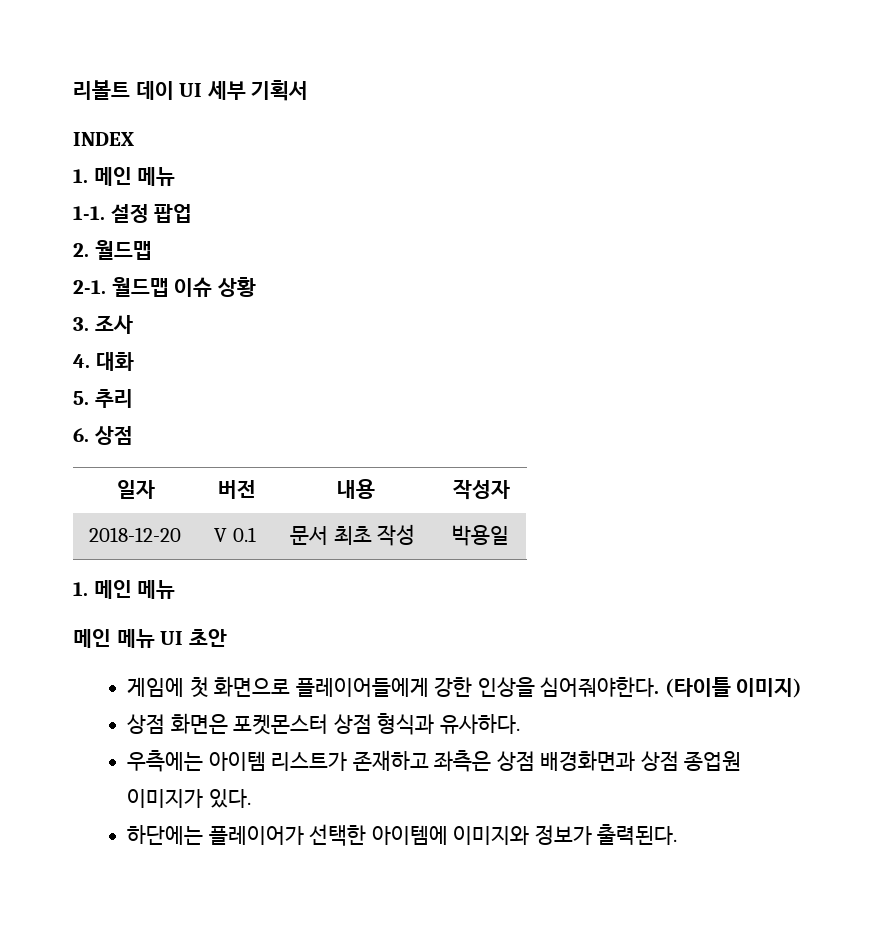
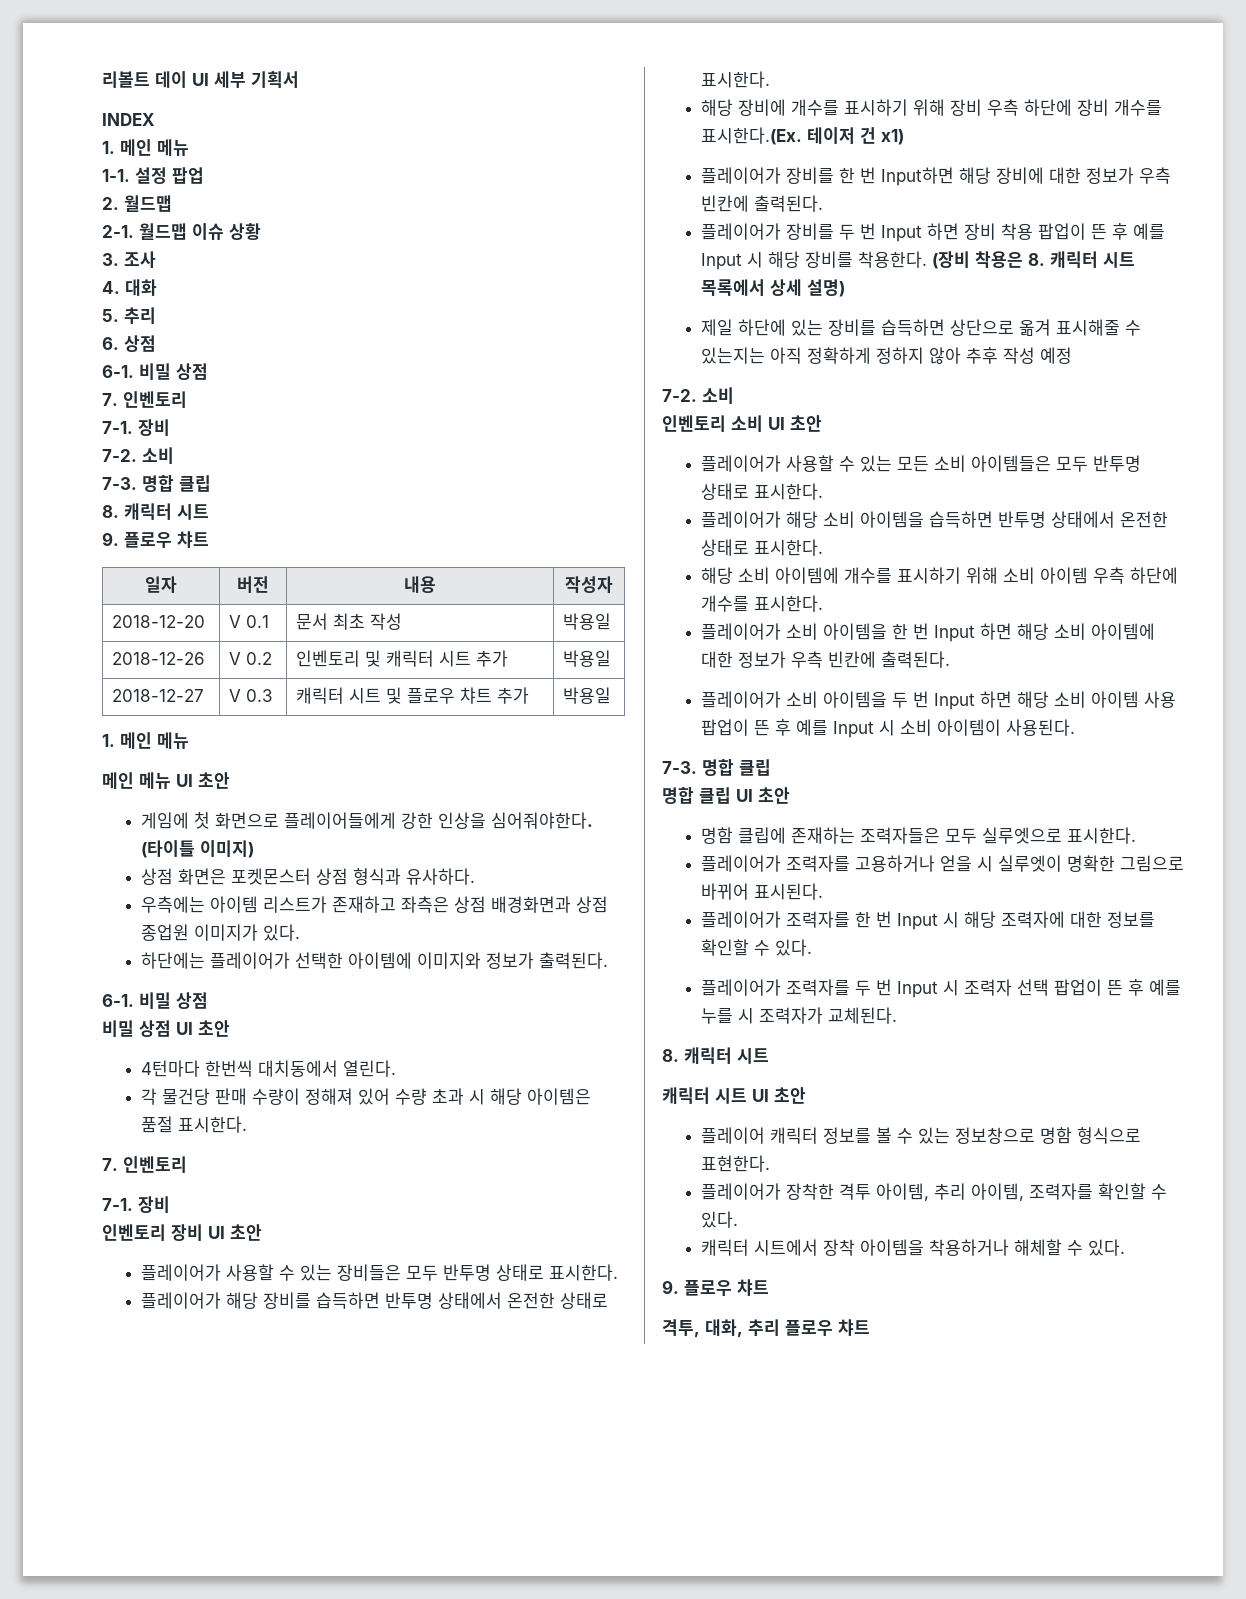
(133, 435) none -> [102,363,208,380] [102,391,187,408] [102,419,170,436] [102,447,174,464] [102,475,211,492] [102,503,209,520] [102,531,209,548] // 6-1. 비밀 상점 // 7. 인벤토리 // 7-1. 장비 // 7-2. 소비 // 7-3. 명합 클립 // 8. 캐릭터 시트 // 9. 플로우 챠트
(510, 535) none -> [111,652,205,665] [228,652,272,665] [295,650,508,667] [562,650,611,667] [111,689,204,702] [228,689,273,702] [295,687,529,704] [562,687,611,704] // 2018-12-26 | V 0.2 | 인벤토리 및 캐릭터 시트 추가 | 박용일 // 2018-12-27 | V 0.3 | 캐릭터 시트 및 플로우 챠트 추가 | 박용일
(678, 834) none -> [102,992,208,1009] [102,1020,230,1037] [141,1060,397,1077] [141,1088,592,1105] [141,1116,248,1133] [102,1156,187,1173] [102,1196,170,1213] [102,1224,262,1241] [141,1264,619,1281] [141,1292,609,1309] [701,71,771,88] [701,99,1163,116] [701,127,905,145] [701,167,1172,186] [701,195,824,212] [701,223,1166,242] [701,251,1136,270] [701,279,846,297] [701,319,1142,336] [701,347,1073,364] [662,387,734,404] [662,415,822,432] [701,455,1142,472] [701,483,824,500] [701,511,1169,528] [701,539,824,556] [701,567,1179,584] [701,595,824,612] [701,623,1156,642] [701,651,951,668] [701,691,1177,710] [701,719,1076,738] [662,759,771,776] [662,787,790,804] [701,827,1137,844] [701,855,1185,872] [701,883,824,900] [701,911,1156,930] [701,939,813,956] [701,979,1182,998] [701,1007,898,1024] [662,1047,769,1064] [662,1087,806,1104] [701,1127,1142,1144] [701,1155,771,1172] [701,1183,1168,1201] [701,1211,739,1228] [701,1239,1126,1256] [662,1279,769,1296] [662,1319,870,1338] // 6-1. 비밀 상점 // 비밀 상점 UI 초안 // 4턴마다 한번씩 대치동에서 열린다. // 각 물건당 판매 수량이 정해져 있어 수량 초과 시 해당 아이템은 품절 표시한다. // 7. 인벤토리 // 7-1. 장비 // 인벤토리 장비 UI 초안 // 플레이어가 사용할 수 있는 장비들은 모두 반투명 상태로 표시한다. // 플레이어가 해당 장비를 습득하면 반투명 상태에서 온전한 상태로 표시한다. // 해당 장비에 개수를 표시하기 위해 장비 우측 하단에 장비 개수를 표시한다.(Ex. 테이저 건 x1) // 플레이어가 장비를 한 번 Input하면 해당 장비에 대한 정보가 우측 빈칸에 출력된다. // 플레이어가 장비를 두 번 Input 하면 장비 착용 팝업이 뜬 후 예를 Input 시 해당 장비를 착용한다. (장비 착용은 8. 캐릭터 시트 목록에서 상세 설명) // 제일 하단에 있는 장비를 습득하면 상단으로 옮겨 표시해줄 수 있는지는 아직 정확하게 정하지 않아 추후 작성 예정 // 7-2. 소비 // 인벤토리 소비 UI 초안 // 플레이어가 사용할 수 있는 모든 소비 아이템들은 모두 반투명 상태로 표시한다. // 플레이어가 해당 소비 아이템을 습득하면 반투명 상태에서 온전한 상태로 표시한다. // 해당 소비 아이템에 개수를 표시하기 위해 소비 아이템 우측 하단에 개수를 표시한다. // 플레이어가 소비 아이템을 한 번 Input 하면 해당 소비 아이템에 대한 정보가 우측 빈칸에 출력된다. // 플레이어가 소비 아이템을 두 번 Input 하면 해당 소비 아이템 사용 팝업이 뜬 후 예를 Input 시 소비 아이템이 사용된다. // 7-3. 명합 클립 // 명합 클립 UI 초안 // 명함 클립에 존재하는 조력자들은 모두 실루엣으로 표시한다. // 플레이어가 조력자를 고용하거나 얻을 시 실루엣이 명확한 그림으로 바뀌어 표시된다. // 플레이어가 조력자를 한 번 Input 시 해당 조력자에 대한 정보를 확인할 수 있다. // 플레이어가 조력자를 두 번 Input 시 조력자 선택 팝업이 뜬 후 예를 누를 시 조력자가 교체된다. // 8. 캐릭터 시트 // 캐릭터 시트 UI 초안 // 플레이어 캐릭터 정보를 볼 수 있는 정보창으로 명함 형식으로 표현한다. // 플레이어가 장착한 격투 아이템, 추리 아이템, 조력자를 확인할 수 있다. // 캐릭터 시트에서 장착 아이템을 착용하거나 해체할 수 있다. // 9. 플로우 챠트 // 격투, 대화, 추리 플로우 챠트

